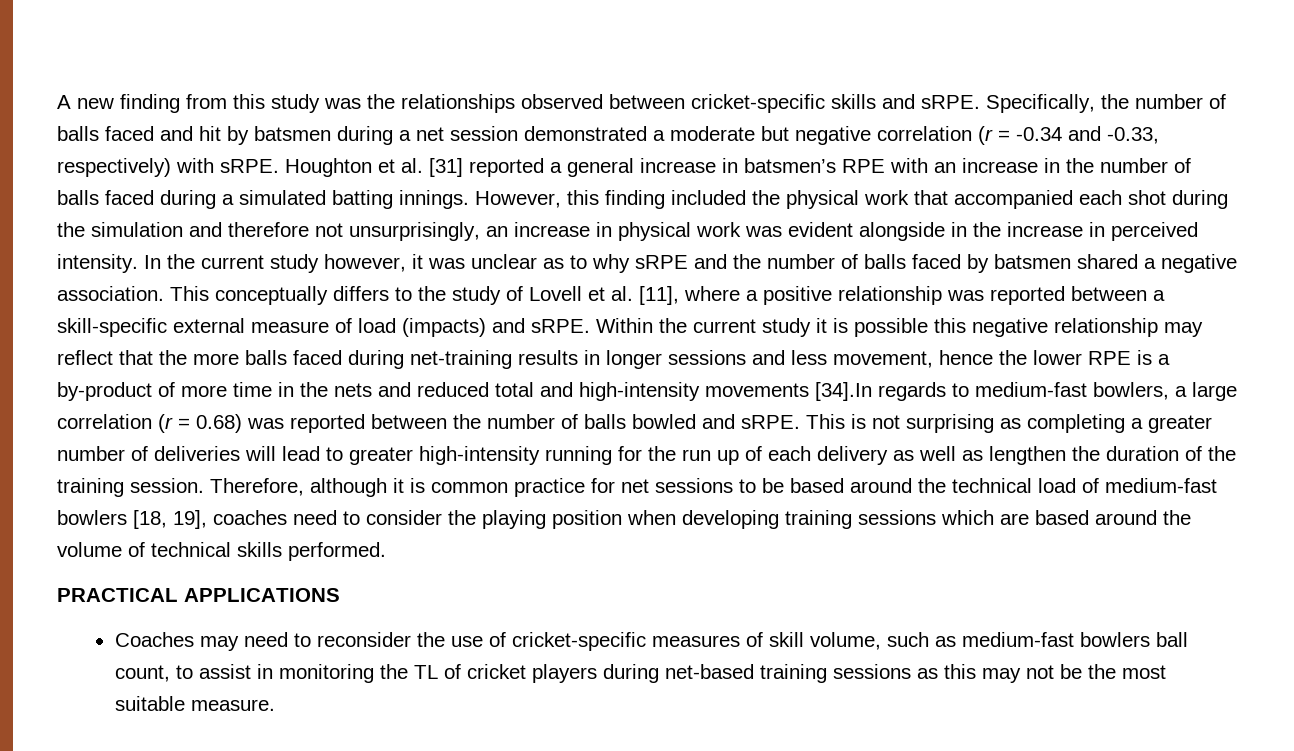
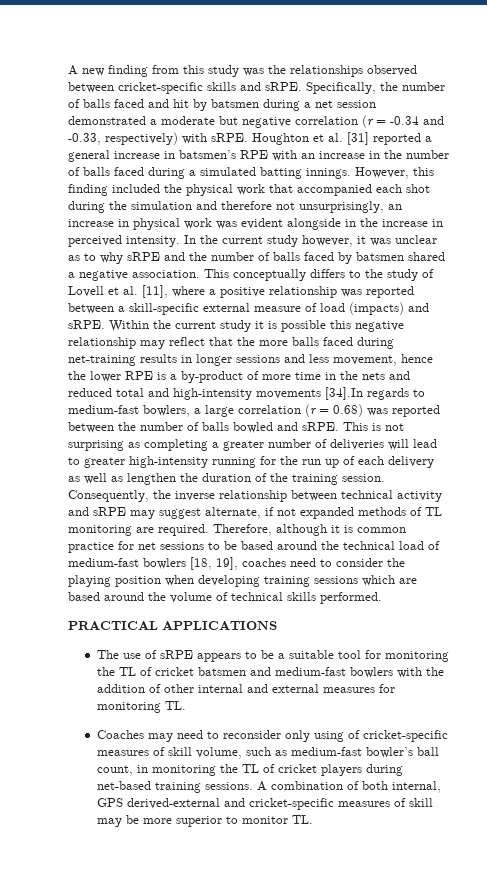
(204, 485) none -> [68,490,442,502] [68,507,442,519] [68,524,209,536] Consequently, the inverse relationship between technical activity and sRPE may suggest alternate, if not expanded methods of TL monitoring are required.
(340, 595) none -> [96,650,449,662] [96,667,444,678] [96,684,395,693] [96,701,186,713] // The use of sRPE appears to be a suitable tool for monitoring the TL of cricket batsmen and medium-fast bowlers with the addition of other internal and external measures for monitoring TL.
[416,632,483,647] the use -> [284,730,344,742] only using
[1079,632,1150,647] bowlers -> [365,747,413,758] bowler’s
[175,664,251,679] to assist -> (133, 770) none
[832,664,1166,683] [114,696,275,711] sessions as this may not be the most suitable measure. -> [204,781,441,793] [96,798,433,810] [96,815,313,827] sessions. A combination of both internal, GPS derived-external and cricket-specific measures of skill may be more superior to monitor TL.

